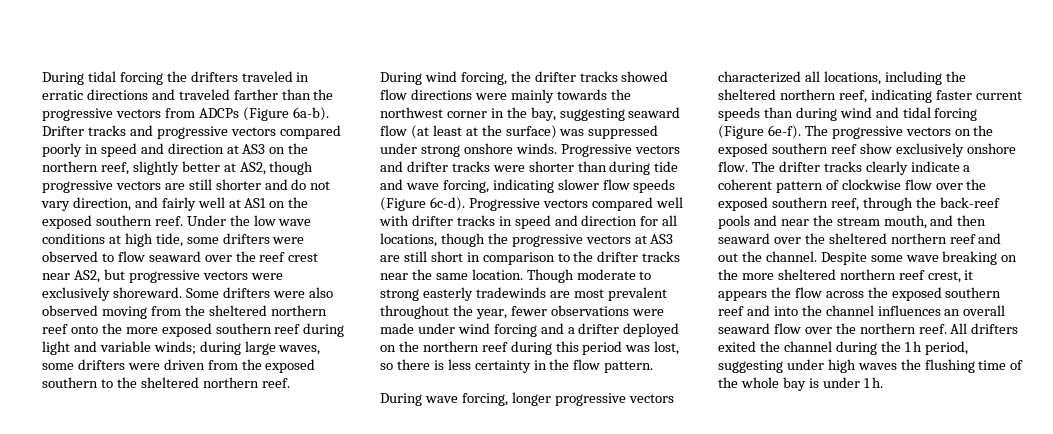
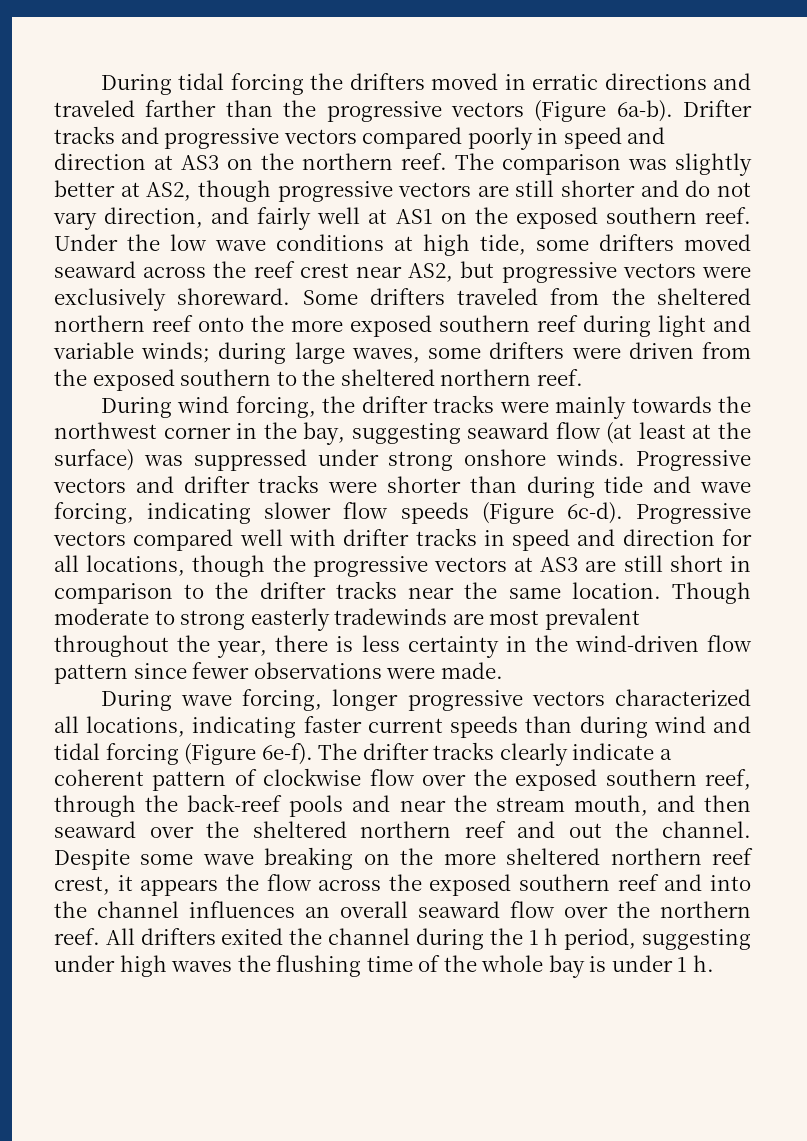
[241,71,293,82] traveled -> [431,73,499,90] moved
[164,108,239,118] from ADCPs -> (524, 109) none
[100,162,129,175] reef, -> [401,153,667,175] reef. The comparison was
[272,237,305,244] [42,251,232,262] were observed to flow seaward over -> [684,234,751,251] [54,261,207,278] moved seaward across
[272,287,333,298] [42,305,147,319] were also observed moving -> [457,288,539,305] traveled
[621,71,669,82] [380,89,472,100] showed flow directions -> (495, 404) none
[510,305,664,316] [380,323,680,337] [380,341,680,355] [380,363,393,370] fewer observations were made under wind forcing and a drifter deployed on the northern reef during this period was lost, so -> (268, 649) none
[573,359,654,373] flow pattern. -> [574,635,753,652] [54,662,503,684] wind-driven flow pattern since fewer observations were made.
[884,71,966,85] [718,89,867,103] including the sheltered northern reef, -> (186, 726) none
[831,125,994,139] [718,143,1016,157] [718,161,775,172] progressive vectors on the exposed southern reef show exclusively onshore flow. The -> (358, 751) none

